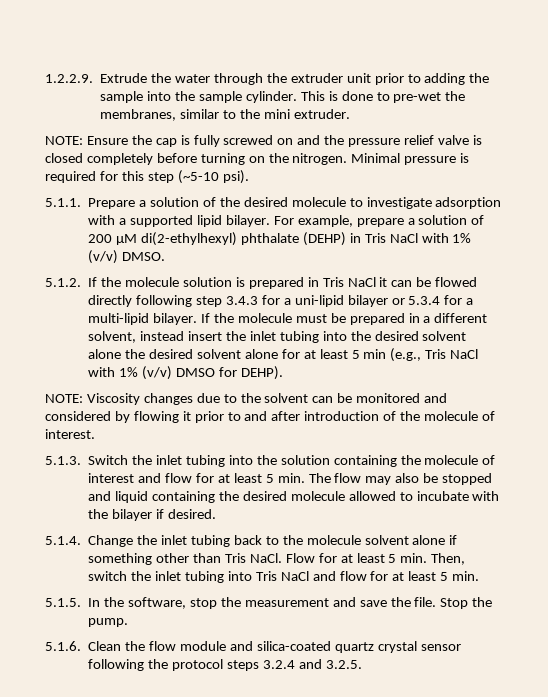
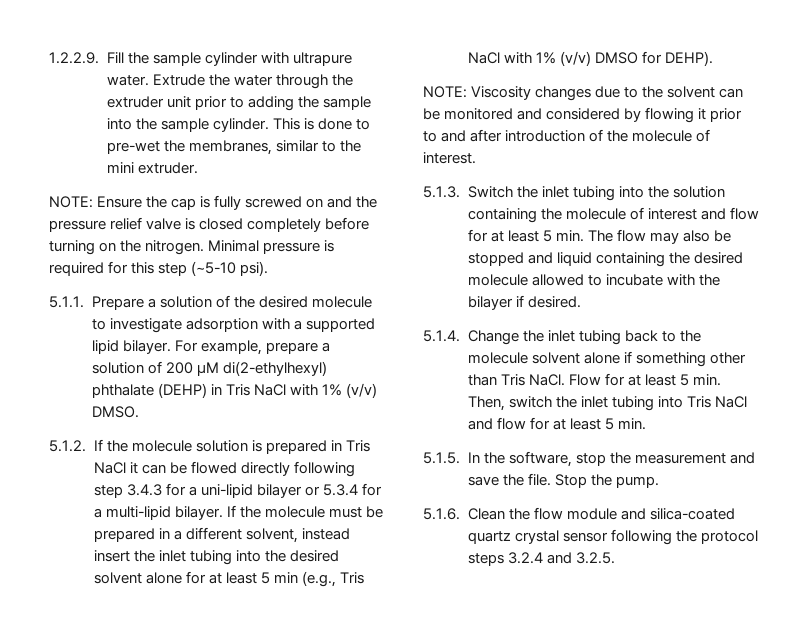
(93, 78) none -> [106,52,352,66] [106,75,149,86] Fill the sample cylinder with ultrapure water.
[125,349,278,359] the desired solvent alone -> (182, 578) none

